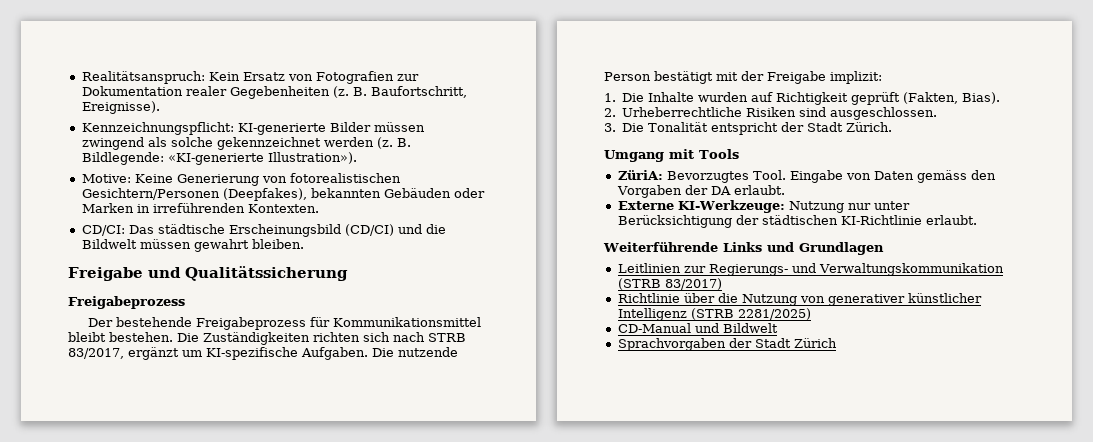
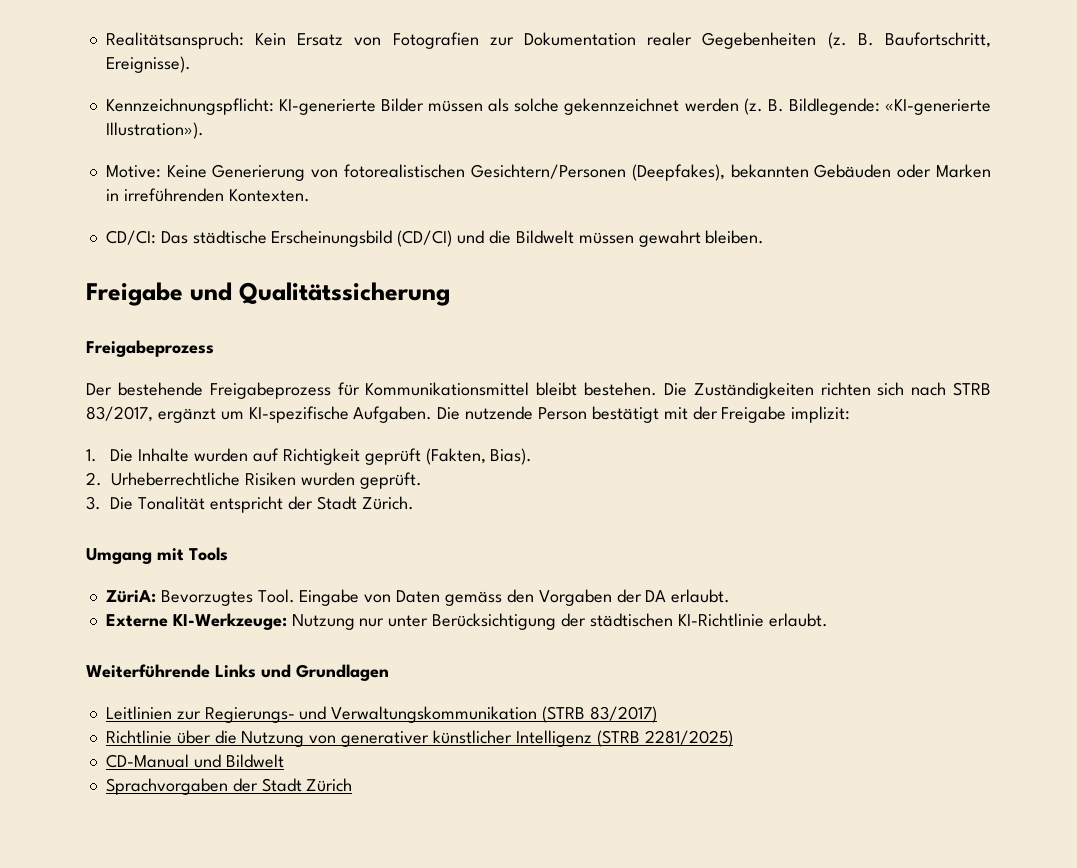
[81,137,144,150] zwingend -> (484, 106) none
[799,107,938,120] sind ausgeschlossen. -> [300,472,422,489] wurden geprüft.

